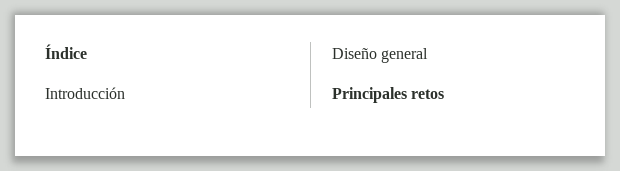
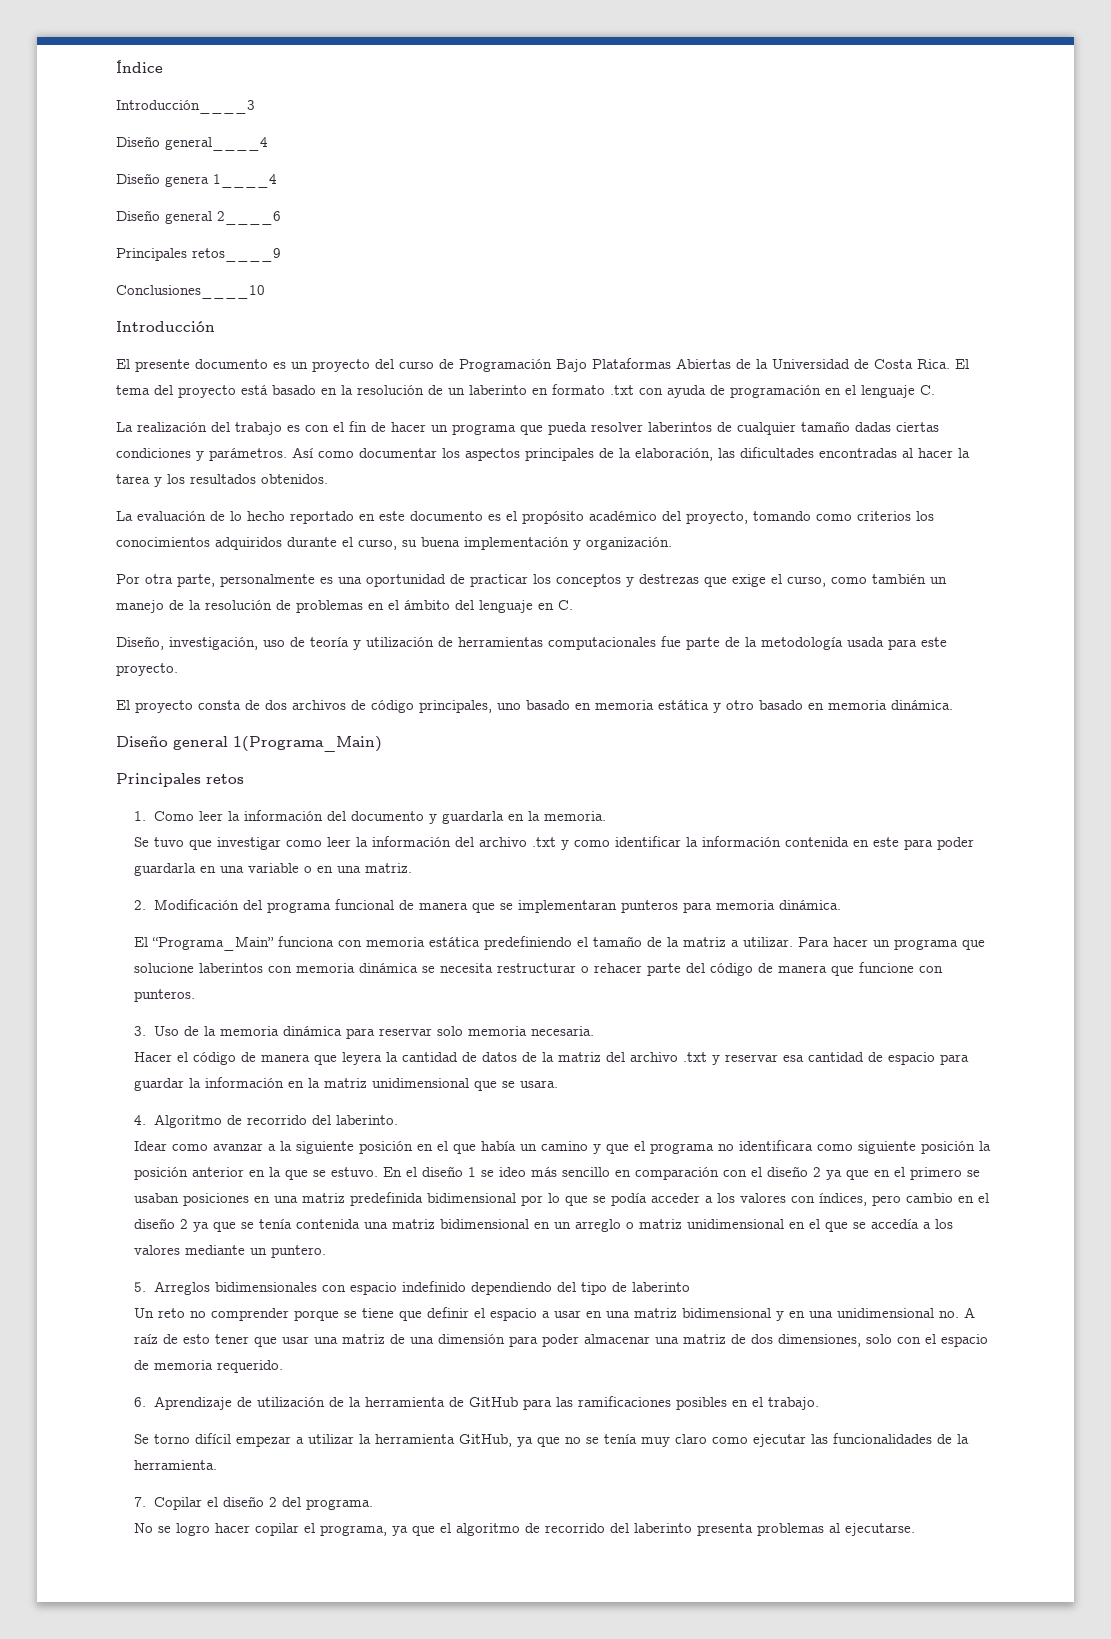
[45,87,125,99] [332,48,429,63] Introducción // Diseño general -> [116,100,255,114] [116,136,268,151] [116,173,277,188] [116,210,281,225] [116,248,281,262] [116,285,265,299] [116,321,215,332] [116,358,969,372] [116,384,935,398] [116,421,939,435] [116,447,970,461] [116,474,328,487] [116,511,934,524] [116,537,672,550] [116,574,947,587] [116,600,573,613] [116,636,947,650] [116,663,178,676] [116,700,953,713] [116,735,382,752] Introducción____3 // Diseño general____4 // Diseño genera 1____4 // Diseño general 2____6 // Principales retos____9 // Conclusiones____10 // Introducción // El presente documento es un proyecto del curso de Programación Bajo Plataformas Abiertas de la Universidad de Costa Rica. El tema del proyecto está basado en la resolución de un laberinto en formato .txt con ayuda de programación en el lenguaje C. // La realización del trabajo es con el fin de hacer un programa que pueda resolver laberintos de cualquier tamaño dadas ciertas condiciones y parámetros. Así como documentar los aspectos principales de la elaboración, las dificultades encontradas al hacer la tarea y los resultados obtenidos. // La evaluación de lo hecho reportado en este documento es el propósito académico del proyecto, tomando como criterios los conocimientos adquiridos durante el curso, su buena implementación y organización. // Por otra parte, personalmente es una oportunidad de practicar los conceptos y destrezas que exige el curso, como también un manejo de la resolución de problemas en el ámbito del lenguaje en C. // Diseño, investigación, uso de teoría y utilización de herramientas computacionales fue parte de la metodología usada para este proyecto. // El proyecto consta de dos archivos de código principales, uno basado en memoria estática y otro basado en memoria dinámica. // Diseño general 1(Programa_Main)
(445, 94) none -> [134,810,606,824] [134,836,975,850] [134,863,413,876] [134,899,841,913] [134,936,986,951] [134,962,944,976] [134,989,196,1002] [134,1026,594,1039] [134,1052,970,1065] [134,1077,559,1091] [134,1114,398,1128] [134,1140,992,1154] [134,1166,981,1180] [134,1192,990,1206] [134,1218,954,1232] [134,1245,327,1258] [134,1281,690,1295] [134,1307,976,1321] [134,1334,989,1347] [134,1360,284,1373] [134,1396,819,1410] [134,1433,970,1447] [134,1460,218,1470] [134,1496,373,1510] [134,1523,916,1536] // 1. Como leer la información del documento y guardarla en la memoria. // Se tuvo que investigar como leer la información del archivo .txt y como identificar la información contenida en este para poder guardarla en una variable o en una matriz. // 2. Modificación del programa funcional de manera que se implementaran punteros para memoria dinámica. // El “Programa_Main” funciona con memoria estática predefiniendo el tamaño de la matriz a utilizar. Para hacer un programa que solucione laberintos con memoria dinámica se necesita restructurar o rehacer parte del código de manera que funcione con punteros. // 3. Uso de la memoria dinámica para reservar solo memoria necesaria. // Hacer el código de manera que leyera la cantidad de datos de la matriz del archivo .txt y reservar esa cantidad de espacio para guardar la información en la matriz unidimensional que se usara. // 4. Algoritmo de recorrido del laberinto. // Idear como avanzar a la siguiente posición en el que había un camino y que el programa no identificara como siguiente posición la posición anterior en la que se estuvo. En el diseño 1 se ideo más sencillo en comparación con el diseño 2 ya que en el primero se usaban posiciones en una matriz predefinida bidimensional por lo que se podía acceder a los valores con índices, pero cambio en el diseño 2 ya que se tenía contenida una matriz bidimensional en un arreglo o matriz unidimensional en el que se accedía a los valores mediante un puntero. // 5. Arreglos bidimensionales con espacio indefinido dependiendo del tipo de laberinto // Un reto no comprender porque se tiene que definir el espacio a usar en una matriz bidimensional y en una unidimensional no. A raíz de esto tener que usar una matriz de una dimensión para poder almacenar una matriz de dos dimensiones, solo con el espacio de memoria requerido. // 6. Aprendizaje de utilización de la herramienta de GitHub para las ramificaciones posibles en el trabajo. // Se torno difícil empezar a utilizar la herramienta GitHub, ya que no se tenía muy claro como ejecutar las funcionalidades de la herramienta. // 7. Copilar el diseño 2 del programa. // No se logro hacer copilar el programa, ya que el algoritmo de recorrido del laberinto presenta problemas al ejecutarse.

